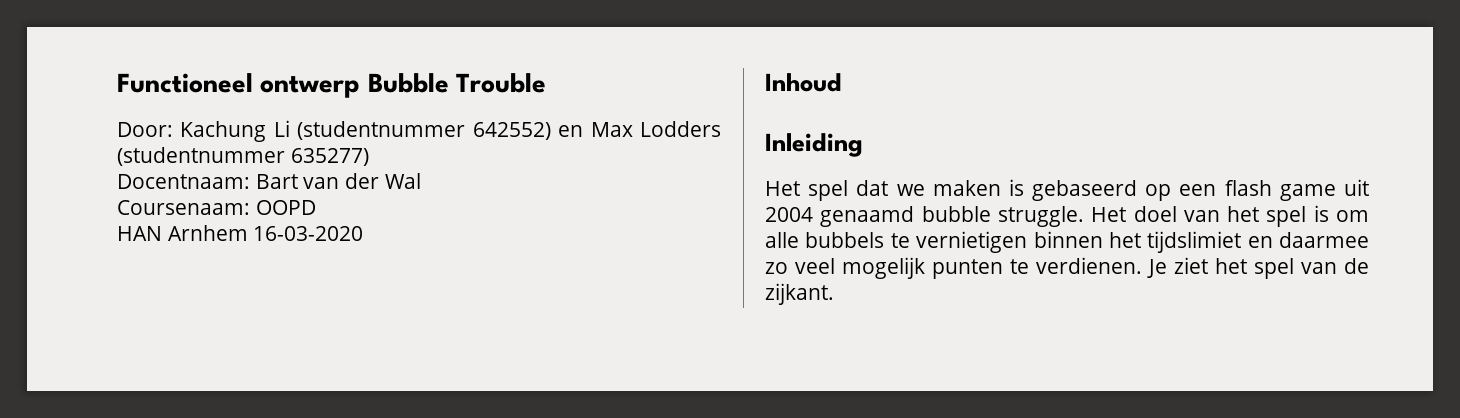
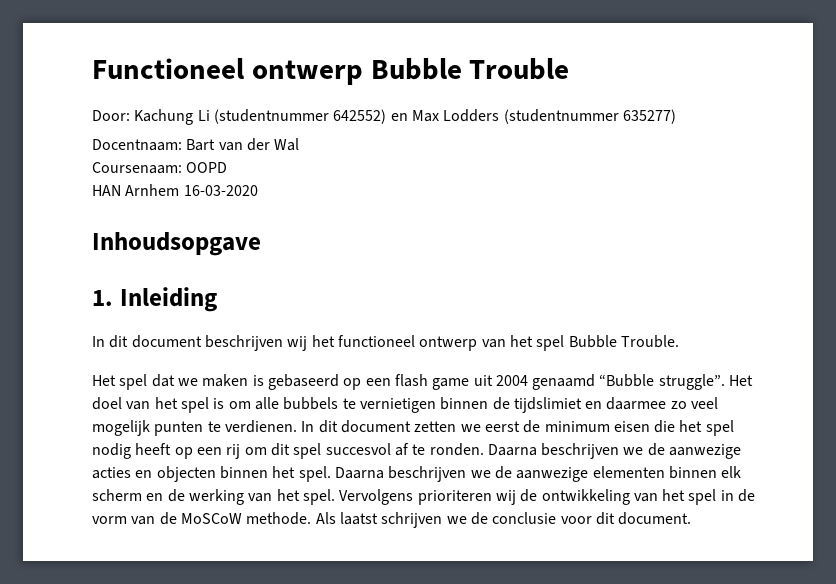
[765,73,842,92] Inhoud // -> [92,232,261,256] [92,290,113,306] Inhoudsopgave // 1.
(863, 145) none -> [92,335,679,351] // In dit document beschrijven wij het functioneel ontwerp van het spel Bubble Trouble.
[921,206,1084,227] bubble struggle. -> [599,374,725,390] “Bubble struggle”.
[1108,232,1141,248] het -> [492,397,510,410] de
[1147,257,1369,279] [765,283,834,305] Je ziet het spel van de zijkant. -> [301,420,734,436] [92,443,742,459] [92,466,742,482] [92,489,756,505] [92,512,692,528] In dit document zetten we eerst de minimum eisen die het spel nodig heeft op een rij om dit spel succesvol af te ronden. Daarna beschrijven we de aanwezige acties en objecten binnen het spel. Daarna beschrijven we de aanwezige elementen binnen elk scherm en de werking van het spel. Vervolgens prioriteren wij de ontwikkeling van het spel in de vorm van de MoSCoW methode. Als laatst schrijven we de conclusie voor dit document.

